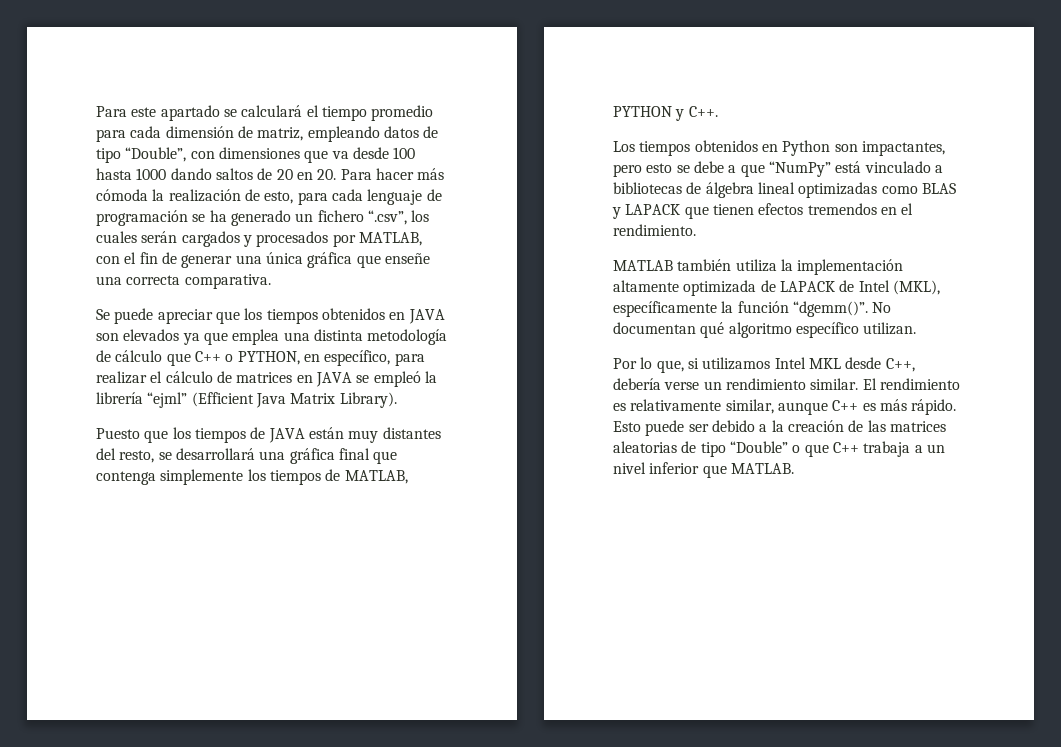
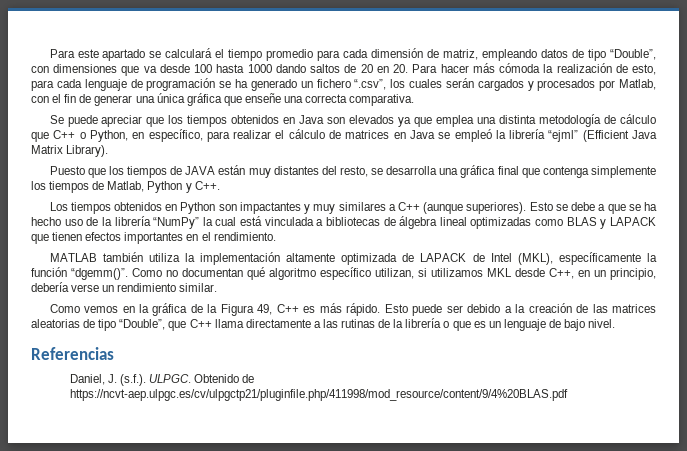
[358,232,422,246] MATLAB, -> [619,79,656,90] Matlab,
[408,309,445,324] JAVA -> [299,115,325,124] Java
[237,351,300,365] PYTHON, -> [89,130,128,142] Python,
[315,372,352,387] JAVA -> [409,130,435,139] Java
[175,448,255,460] desarrollará -> [386,166,438,175] desarrolla
[344,470,408,484] [613,106,672,117] MATLAB, PYTHON -> [107,181,183,193] Matlab, Python
[861,141,945,156] [613,161,931,177] impactantes, pero esto se debe a que “NumPy” está vinculado -> [239,202,657,214] [31,216,314,229] impactantes y muy similares a C++ (aunque superiores). Esto se debe a que se ha hecho uso de la librería “NumPy” la cual está vinculada
[807,203,877,215] tremendos -> [124,232,184,244] importantes
[872,302,892,313] No -> [132,268,178,277] Como no
[863,322,917,335] [613,357,684,373] utilizan. // Por lo que, -> [375,268,414,279] utilizan,
[774,357,806,369] Intel -> (483, 272) none
(915, 365) none -> [578,268,656,280] en un principio,
[862,378,960,390] [613,399,828,415] El rendimiento es relativamente similar, aunque -> [49,303,273,316] // Como vemos en la gráfica de la Figura 49,
[729,441,945,457] [613,462,794,478] “Double” o que C++ trabaja a un nivel inferior que MATLAB. -> [119,318,616,331] [31,347,114,360] [69,374,255,386] [69,389,568,401] “Double”, que C++ llama directamente a las rutinas de la librería o que es un lenguaje de bajo nivel. // Referencias // Daniel, J. (s.f.). ULPGC. Obtenido de https://ncvt-aep.ulpgc.es/cv/ulpgctp21/pluginfile.php/411998/mod_resource/content/9/4%20BLAS.pdf

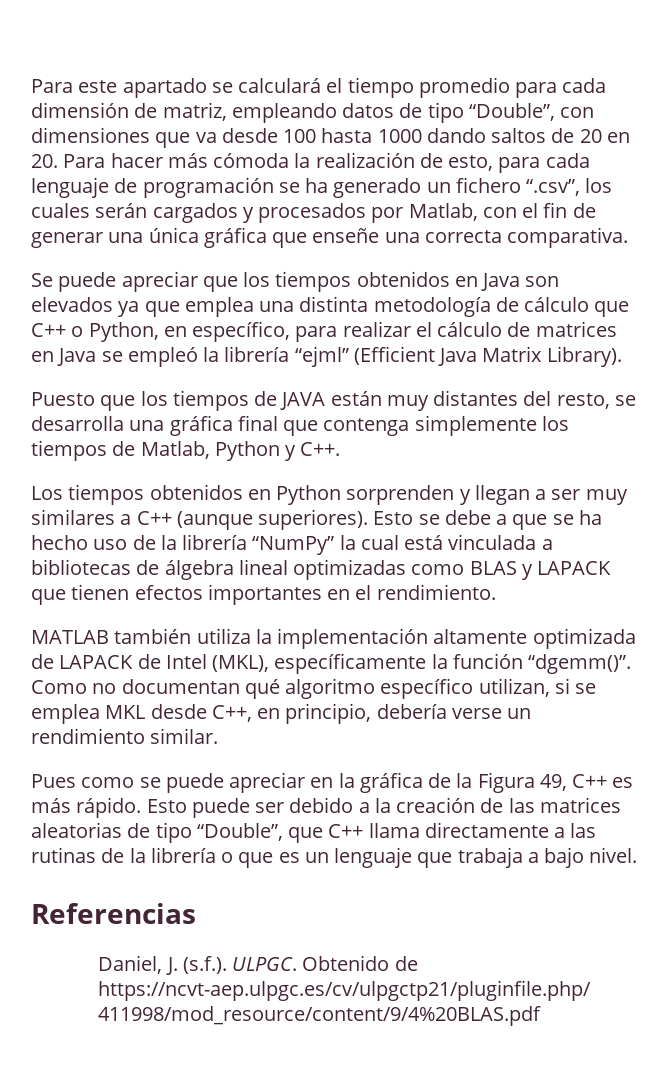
[218,202,311,214] son impactantes y -> [346,485,581,505] sorprenden y llegan a ser
[431,268,483,277] utilizamos -> [575,683,597,694] [31,704,100,724] se emplea
[594,270,606,277] un -> (281, 713) none
[49,304,119,313] Como vemos -> [31,772,306,793] Pues como se puede apreciar
[548,319,561,328] de -> [417,847,539,868] que trabaja a

